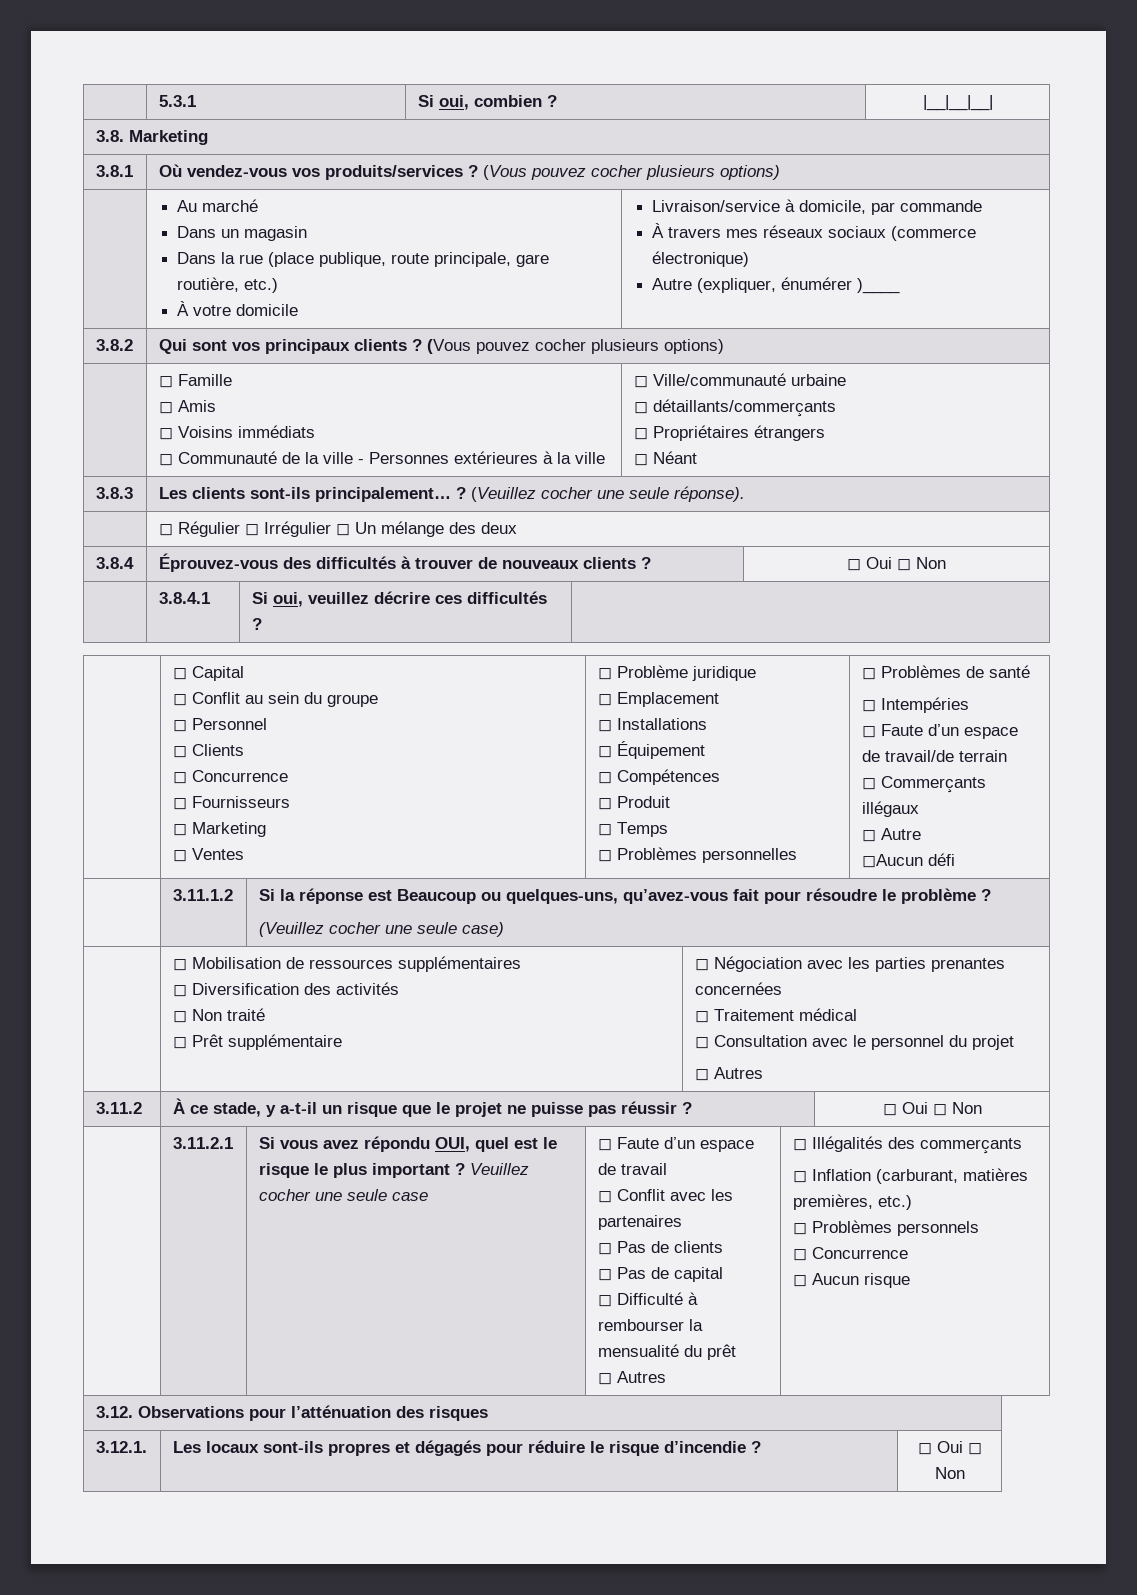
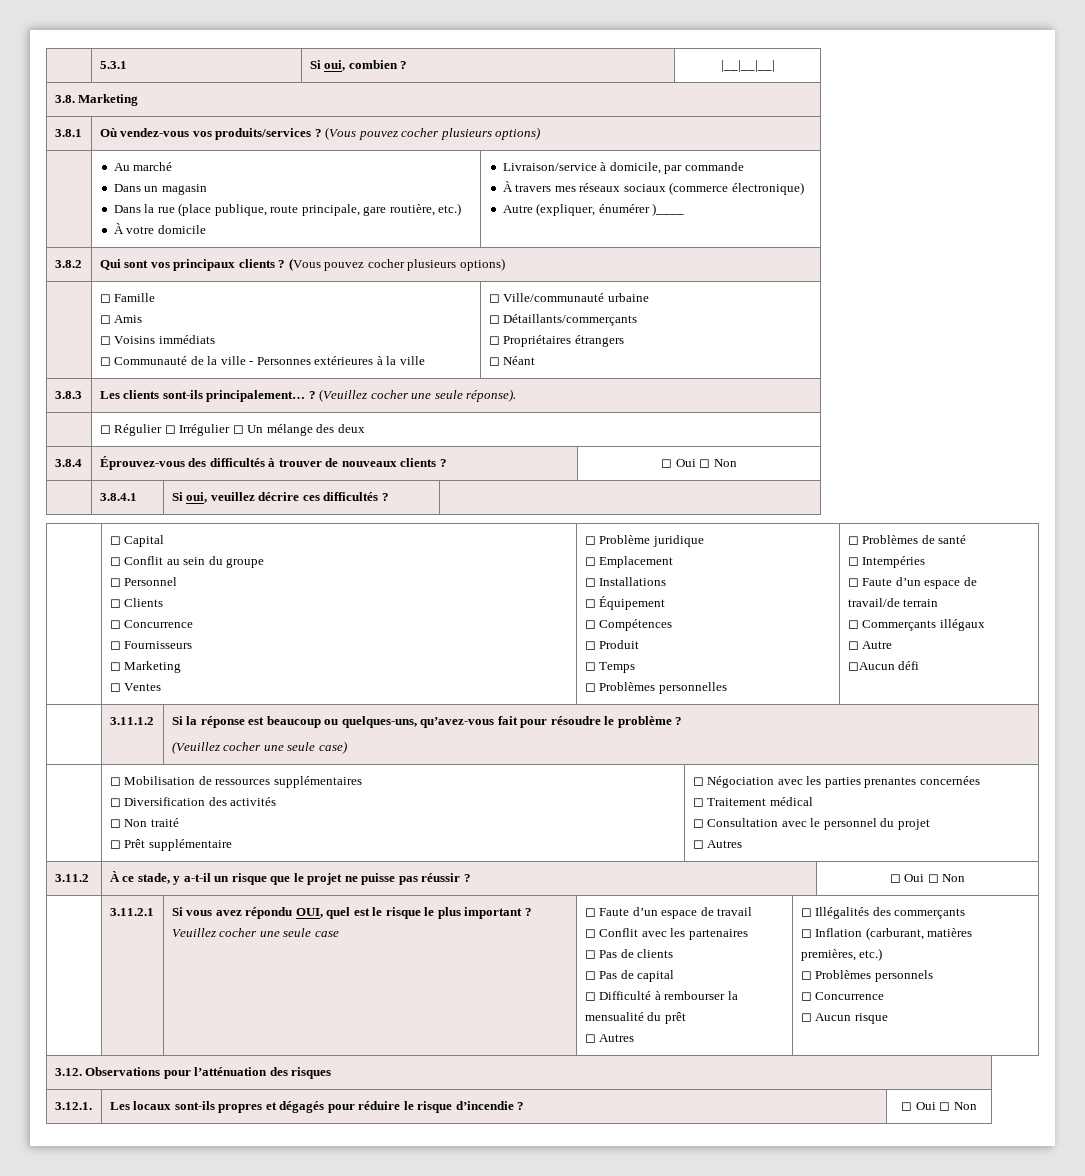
[652,399,836,417] détaillants/commerçants -> [503,314,638,326] Détaillants/commerçants
[396,889,476,904] Beaucoup -> [266,716,321,728] beaucoup

